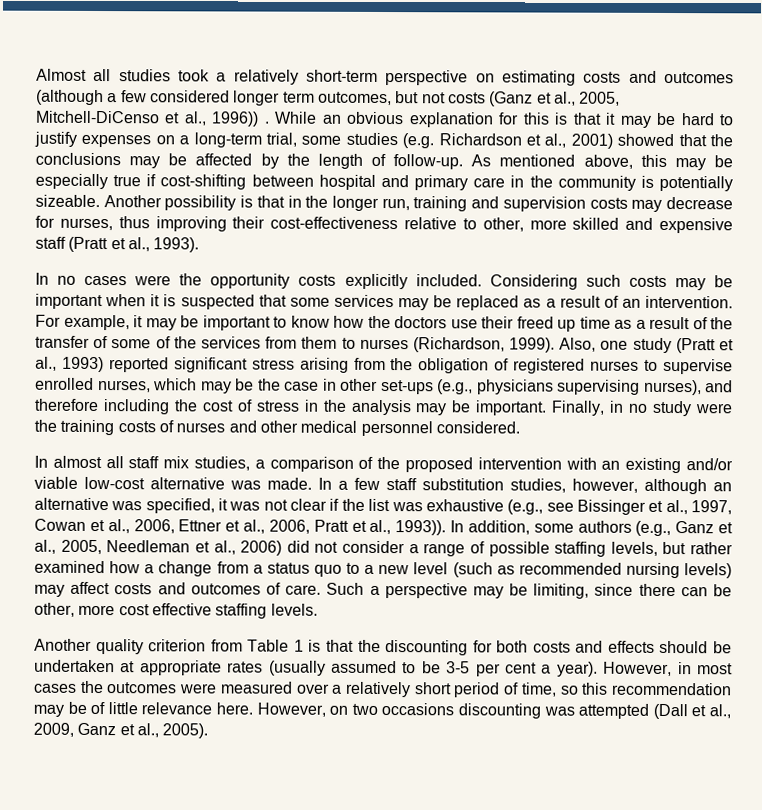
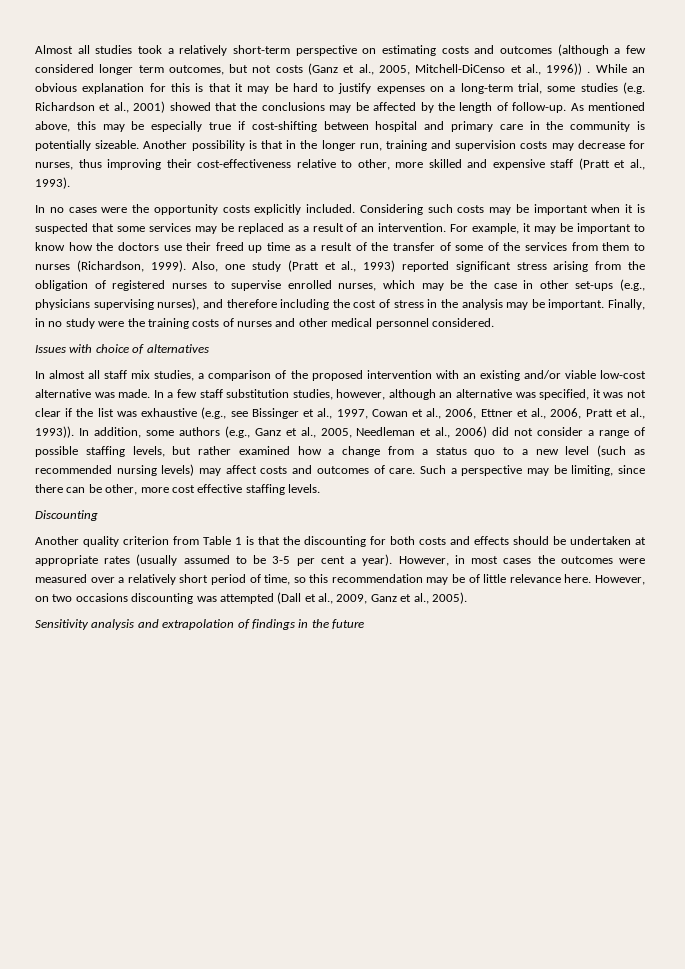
(520, 427) none -> [35,344,209,354] // Issues with choice of alternatives
(318, 609) none -> [35,510,98,521] // Discounting
(209, 731) none -> [35,619,364,630] // Sensitivity analysis and extrapolation of findings in the future

